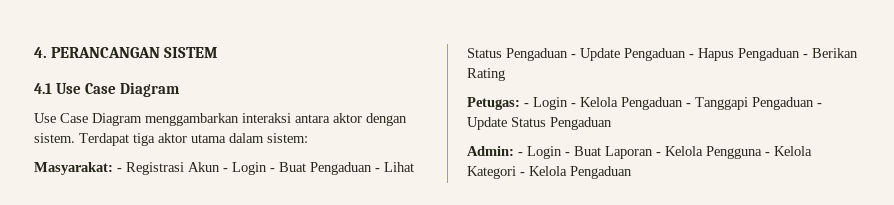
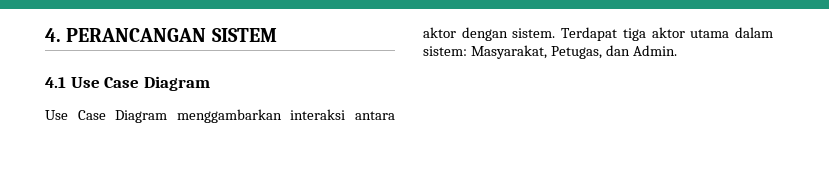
[34,162,414,175] [467,48,858,61] [467,68,505,81] [467,97,822,110] [467,117,612,130] [467,146,812,159] [467,166,632,179] // Masyarakat: - Registrasi Akun - Login - Buat Pengaduan - Lihat Status Pengaduan - Update Pengaduan - Hapus Pengaduan - Berikan Rating // Petugas: - Login - Kelola Pengaduan - Tanggapi Pengaduan - Update Status Pengaduan // Admin: - Login - Buat Laporan - Kelola Pengguna - Kelola Kategori - Kelola Pengaduan -> [470,45,677,59] Masyarakat, Petugas, dan Admin.

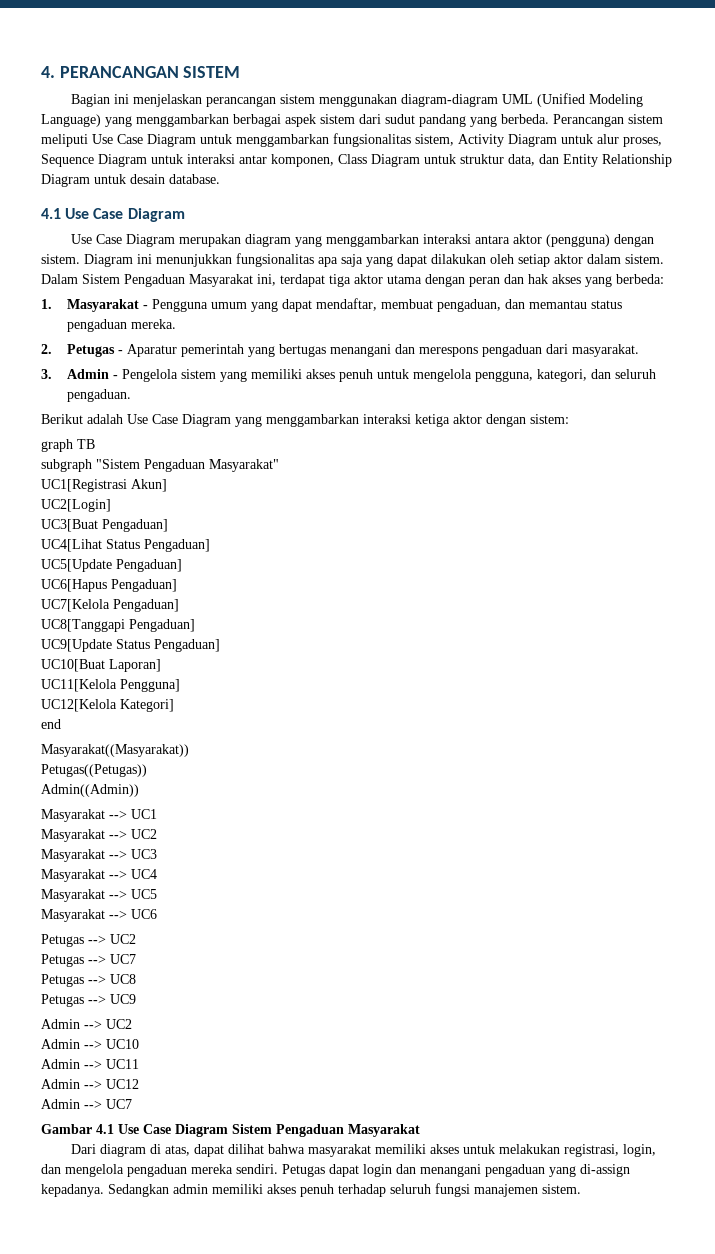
(277, 35) none -> [70,93,643,107] [41,114,663,127] [41,133,662,147] [41,154,672,167] [41,174,220,187] // Bagian ini menjelaskan perancangan sistem menggunakan diagram-diagram UML (Unified Modeling Language) yang menggambarkan berbagai aspek sistem dari sudut pandang yang berbeda. Perancangan sistem meliputi Use Case Diagram untuk menggambarkan fungsionalitas sistem, Activity Diagram untuk alur proses, Sequence Diagram untuk interaksi antar komponen, Class Diagram untuk struktur data, dan Entity Relationship Diagram untuk desain database.
(168, 116) none -> [178,234,322,247] merupakan diagram yang
(456, 32) none -> [545,234,610,247] (pengguna)
[561,27,773,41] [423,45,677,59] Terdapat tiga aktor utama dalam sistem: Masyarakat, Petugas, dan Admin. -> [84,253,664,267] [41,274,664,287] [41,298,622,312] [66,319,176,332] [41,344,639,357] [41,369,656,382] [66,389,131,402] [41,414,569,427] [41,439,95,452] [41,459,279,472] [41,479,167,492] [41,499,111,512] [41,519,168,532] [41,539,210,552] [41,559,182,572] [41,579,177,592] [41,599,179,612] [41,619,195,632] [41,639,220,652] [41,659,161,672] [41,679,180,692] [41,699,174,712] [41,719,61,729] [41,744,189,757] [41,764,147,777] [41,784,139,797] [41,809,157,822] [41,829,157,842] [41,849,157,862] [41,869,157,882] [41,889,157,902] [41,909,157,922] [41,934,136,947] [41,954,136,967] [41,974,136,987] [41,994,136,1007] [41,1019,132,1029] [41,1039,139,1049] [41,1059,139,1069] [41,1079,139,1089] [41,1099,132,1109] [41,1124,420,1137] [70,1144,656,1157] [41,1164,630,1177] [41,1183,581,1197] Diagram ini menunjukkan fungsionalitas apa saja yang dapat dilakukan oleh setiap aktor dalam sistem. Dalam Sistem Pengaduan Masyarakat ini, terdapat tiga aktor utama dengan peran dan hak akses yang berbeda: // 1. Masyarakat - Pengguna umum yang dapat mendaftar, membuat pengaduan, dan memantau status pengaduan mereka. // 2. Petugas - Aparatur pemerintah yang bertugas menangani dan merespons pengaduan dari masyarakat. // 3. Admin - Pengelola sistem yang memiliki akses penuh untuk mengelola pengguna, kategori, dan seluruh pengaduan. // Berikut adalah Use Case Diagram yang menggambarkan interaksi ketiga aktor dengan sistem: // graph TB // subgraph "Sistem Pengaduan Masyarakat" // UC1[Registrasi Akun] // UC2[Login] // UC3[Buat Pengaduan] // UC4[Lihat Status Pengaduan] // UC5[Update Pengaduan] // UC6[Hapus Pengaduan] // UC7[Kelola Pengaduan] // UC8[Tanggapi Pengaduan] // UC9[Update Status Pengaduan] // UC10[Buat Laporan] // UC11[Kelola Pengguna] // UC12[Kelola Kategori] // end // Masyarakat((Masyarakat)) // Petugas((Petugas)) // Admin((Admin)) // Masyarakat --> UC1 // Masyarakat --> UC2 // Masyarakat --> UC3 // Masyarakat --> UC4 // Masyarakat --> UC5 // Masyarakat --> UC6 // Petugas --> UC2 // Petugas --> UC7 // Petugas --> UC8 // Petugas --> UC9 // Admin --> UC2 // Admin --> UC10 // Admin --> UC11 // Admin --> UC12 // Admin --> UC7 // Gambar 4.1 Use Case Diagram Sistem Pengaduan Masyarakat // Dari diagram di atas, dapat dilihat bahwa masyarakat memiliki akses untuk melakukan registrasi, login, dan mengelola pengaduan mereka sendiri. Petugas dapat login dan menangani pengaduan yang di-assign kepadanya. Sedangkan admin memiliki akses penuh terhadap seluruh fungsi manajemen sistem.

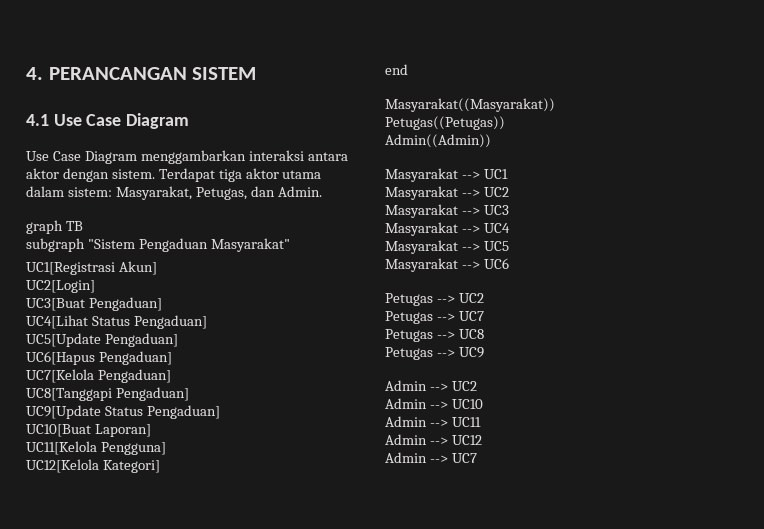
[70,93,643,107] [41,114,663,127] [41,133,662,147] [41,154,672,167] [41,174,220,187] // Bagian ini menjelaskan perancangan sistem menggunakan diagram-diagram UML (Unified Modeling Language) yang menggambarkan berbagai aspek sistem dari sudut pandang yang berbeda. Perancangan sistem meliputi Use Case Diagram untuk menggambarkan fungsionalitas sistem, Activity Diagram untuk alur proses, Sequence Diagram untuk interaksi antar komponen, Class Diagram untuk struktur data, dan Entity Relationship Diagram untuk desain database. -> (257, 73) none
[178,234,322,247] merupakan diagram yang -> (137, 157) none
[545,234,610,247] (pengguna) -> (59, 173) none
[84,253,664,267] [41,274,664,287] [41,298,622,312] [66,319,176,332] [41,344,639,357] [41,369,656,382] [66,389,131,402] [41,414,569,427] Diagram ini menunjukkan fungsionalitas apa saja yang dapat dilakukan oleh setiap aktor dalam sistem. Dalam Sistem Pengaduan Masyarakat ini, terdapat tiga aktor utama dengan peran dan hak akses yang berbeda: // 1. Masyarakat - Pengguna umum yang dapat mendaftar, membuat pengaduan, dan memantau status pengaduan mereka. // 2. Petugas - Aparatur pemerintah yang bertugas menangani dan merespons pengaduan dari masyarakat. // 3. Admin - Pengelola sistem yang memiliki akses penuh untuk mengelola pengguna, kategori, dan seluruh pengaduan. // Berikut adalah Use Case Diagram yang menggambarkan interaksi ketiga aktor dengan sistem: -> [158,168,322,182] [26,186,322,200] Terdapat tiga aktor utama dalam sistem: Masyarakat, Petugas, dan Admin.
[41,1124,420,1137] [70,1144,656,1157] [41,1164,630,1177] [41,1183,581,1197] // Gambar 4.1 Use Case Diagram Sistem Pengaduan Masyarakat // Dari diagram di atas, dapat dilihat bahwa masyarakat memiliki akses untuk melakukan registrasi, login, dan mengelola pengaduan mereka sendiri. Petugas dapat login dan menangani pengaduan yang di-assign kepadanya. Sedangkan admin memiliki akses penuh terhadap seluruh fungsi manajemen sistem. -> (477, 458) none

